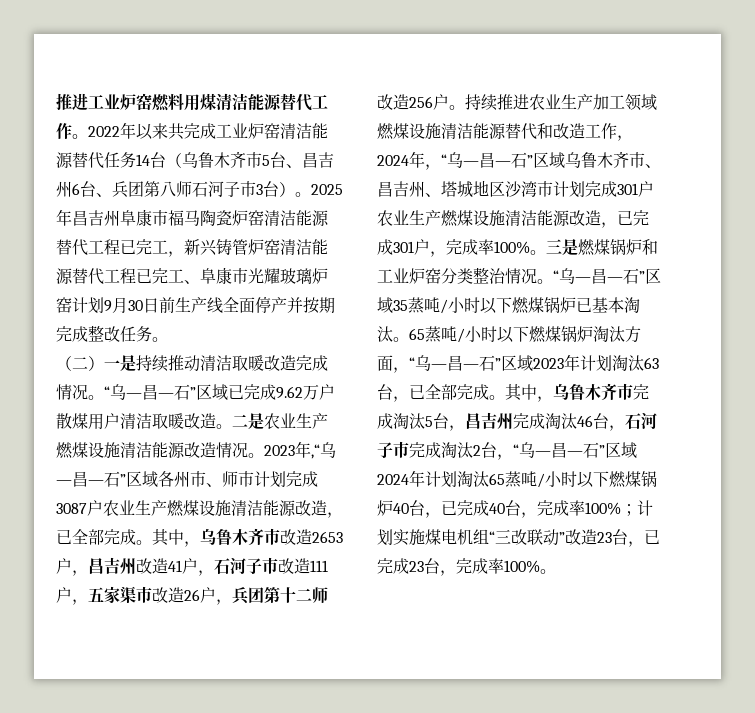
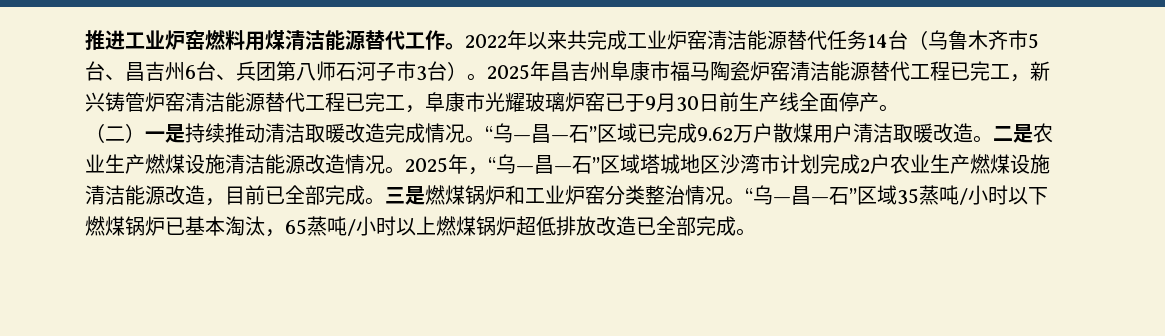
[184,280,200,284] 、 -> [405,105,425,113] ，
[72,297,104,314] 计划 -> [605,93,645,112] 已于
[287,297,335,314] [56,325,152,342] 并按期完成整改任务 -> (879, 102) none
[264,441,336,459] [56,471,318,488] [56,500,343,518] [56,528,343,547] [56,557,328,576] [56,586,328,605] [377,94,657,111] [377,123,633,141] [377,151,661,170] [377,180,654,198] [377,210,649,228] [377,239,546,257] 2023年,“乌—昌—石”区域各州市、师市计划完成3087户农业生产燃煤设施清洁能源改造，已全部完成。其中，乌鲁木齐市改造2653户，昌吉州改造41户，石河子市改造111户，五家渠市改造26户，兵团第十二师改造256户。持续推进农业生产加工领域燃煤设施清洁能源替代和改造工作，2024年，“乌—昌—石”区域乌鲁木齐市、昌吉州、塔城地区沙湾市计划完成301户农业生产燃煤设施清洁能源改造，已完成301户，完成率100%。 -> [405,154,1050,175] [85,185,385,206] 2025年，“乌—昌—石”区域塔城地区沙湾市计划完成2户农业生产燃煤设施清洁能源改造，目前已全部完成。
[393,326,641,343] [377,354,659,373] [377,383,649,402] [377,412,657,431] [377,441,637,460] [377,470,657,488] [377,500,653,518] [377,529,660,547] [377,558,540,576] 。65蒸吨/小时以下燃煤锅炉淘汰方面，“乌—昌—石”区域2023年计划淘汰63台，已全部完成。其中，乌鲁木齐市完成淘汰5台，昌吉州完成淘汰46台，石河子市完成淘汰2台，“乌—昌—石”区域2024年计划淘汰65蒸吨/小时以下燃煤锅炉40台，已完成40台，完成率100%；计划实施煤电机组“三改联动”改造23台，已完成23台，完成率100% -> [265,216,736,237] ，65蒸吨/小时以上燃煤锅炉超低排放改造已全部完成

